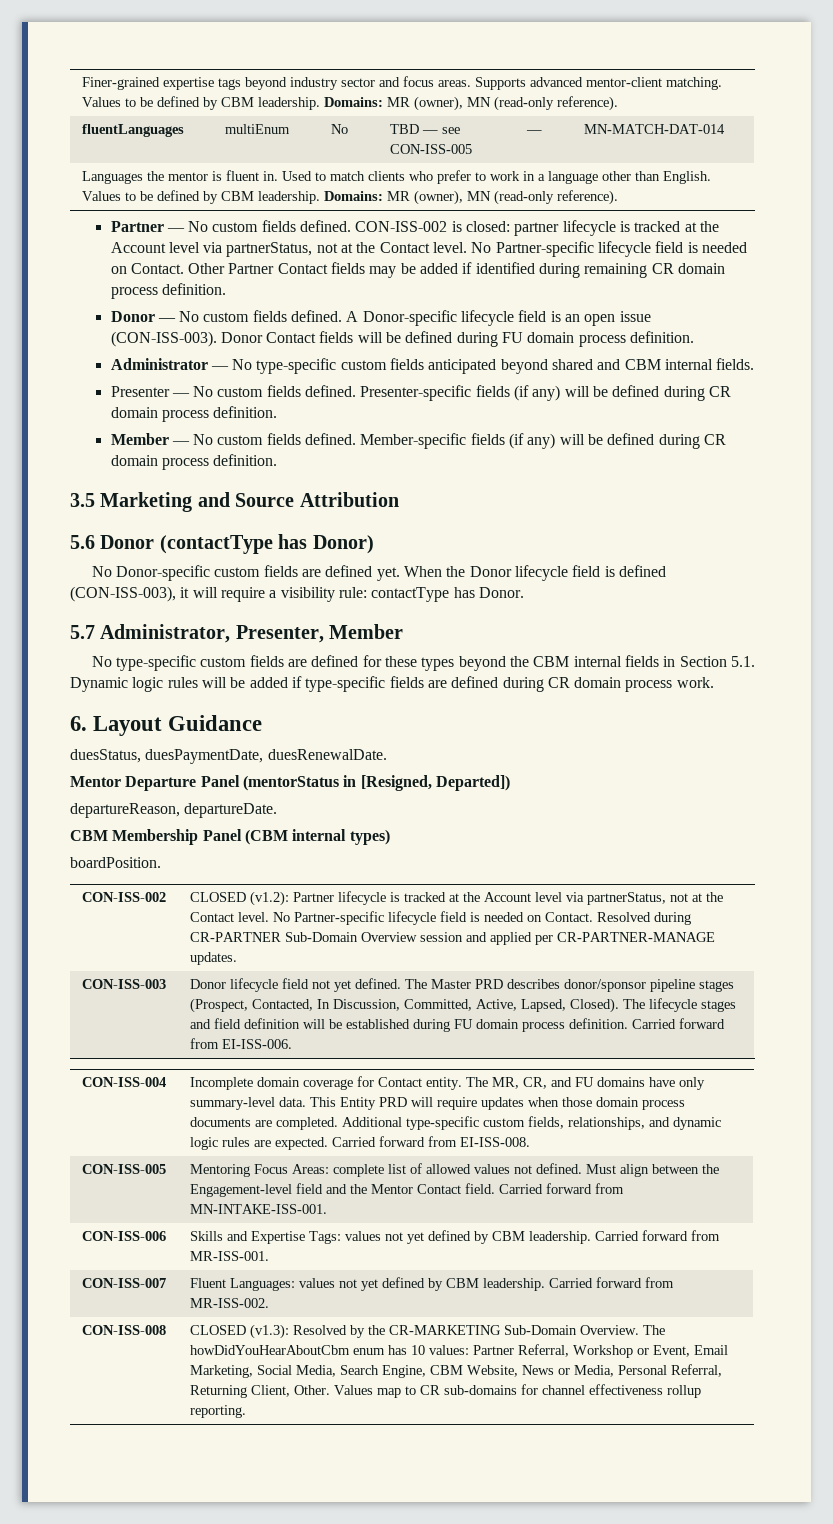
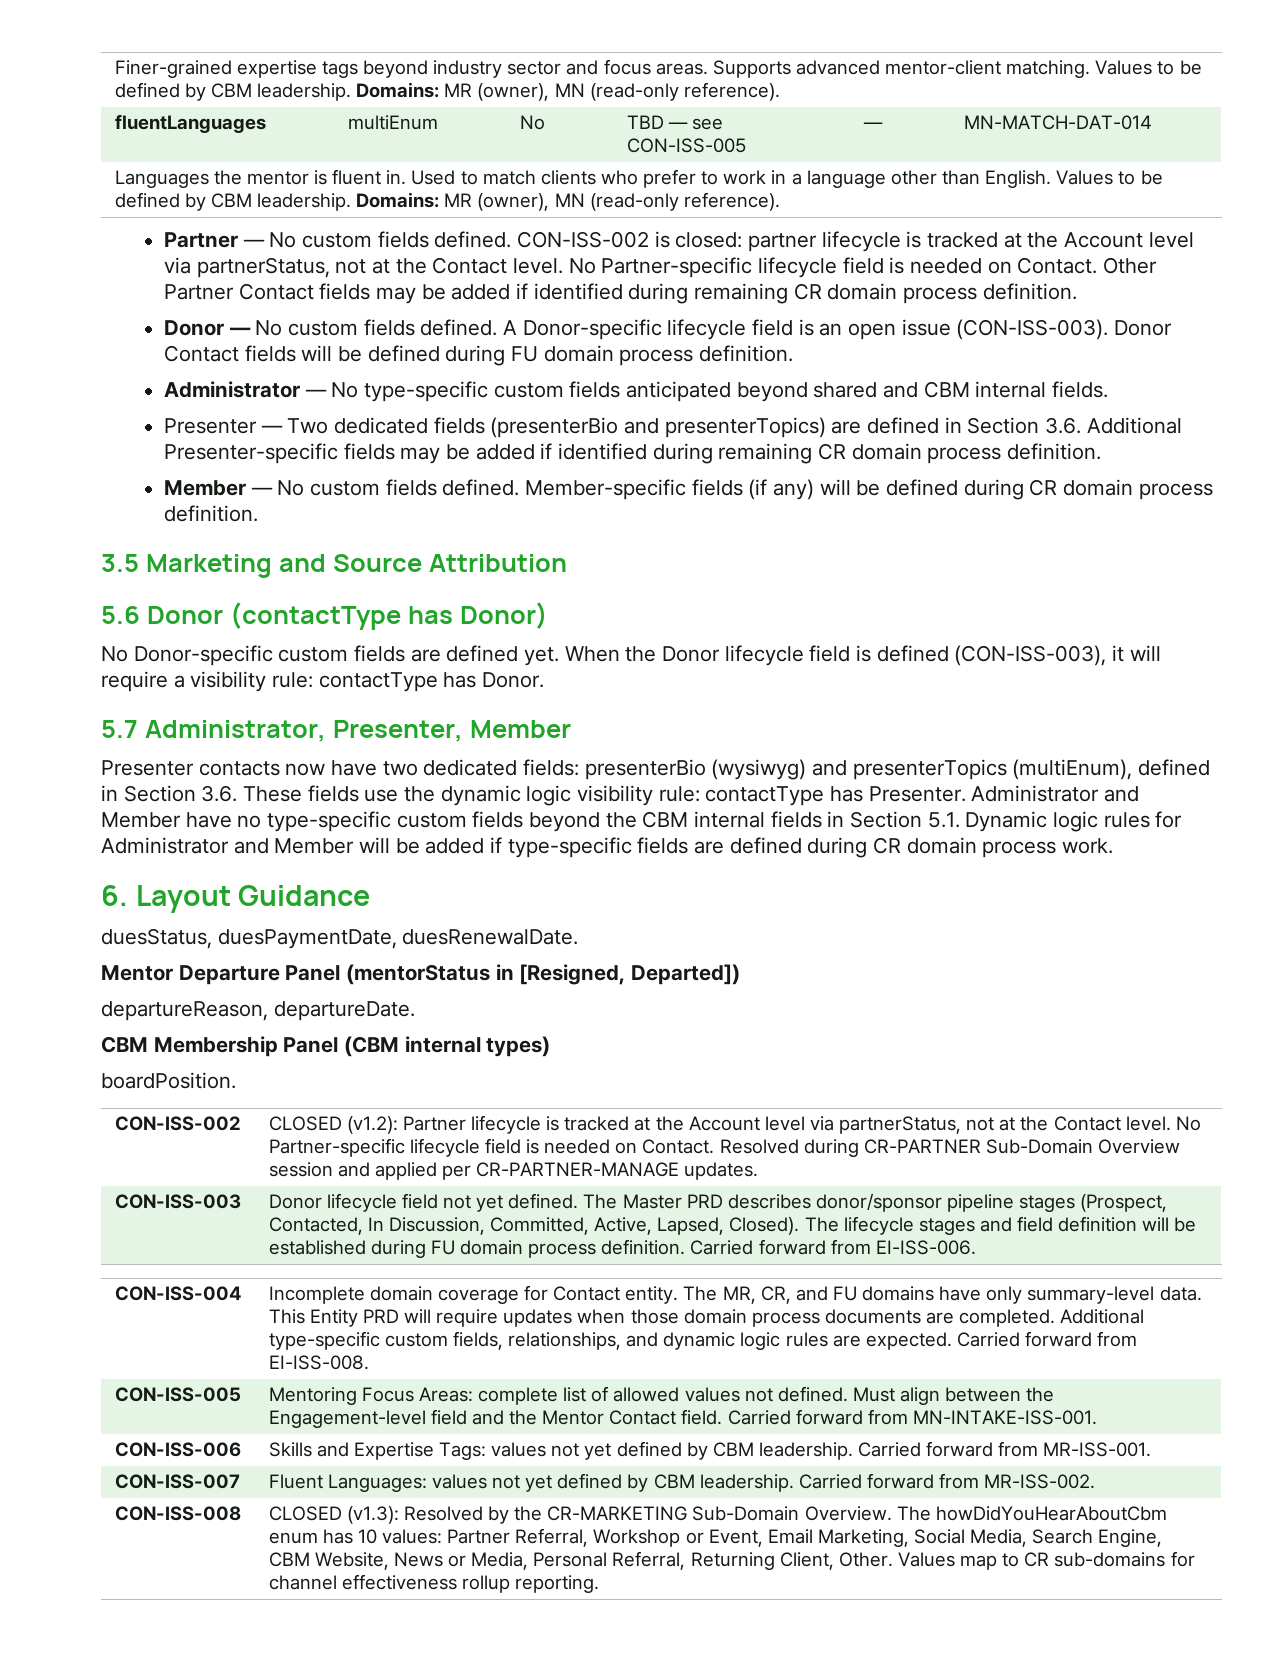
[193,385,705,401] No custom fields defined. Presenter-specific fields (if any) will be defined during -> [287,417,1182,438] [164,443,813,464] Two dedicated fields (presenterBio and presenterTopics) are defined in Section 3.6. Additional Presenter-specific fields may be added if identified during remaining
[91,655,455,671] No type-specific custom fields are defined for these types -> [101,759,1211,780] [101,785,1140,806] [101,811,524,832] Presenter contacts now have two dedicated fields: presenterBio (wysiwyg) and presenterTopics (multiEnum), defined in Section 3.6. These fields use the dynamic logic visibility rule: contactType has Presenter. Administrator and Member have no type-specific custom fields
(198, 682) none -> [1155,811,1183,828] [101,837,355,854] for Administrator and Member

